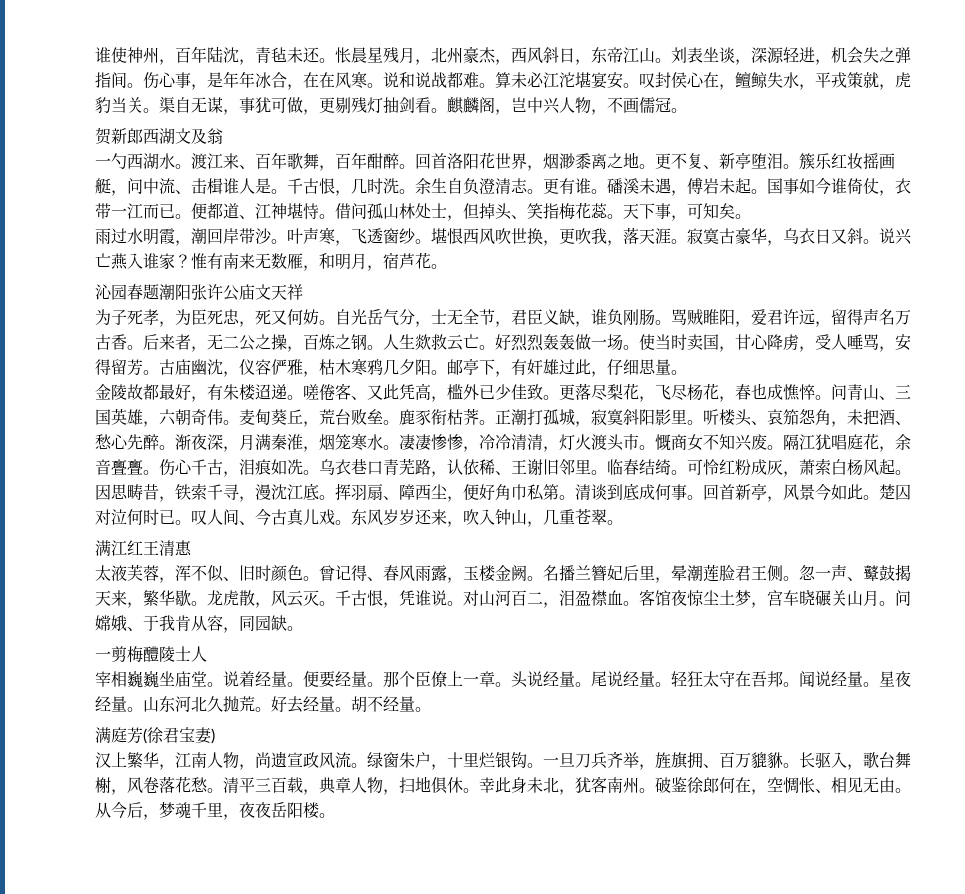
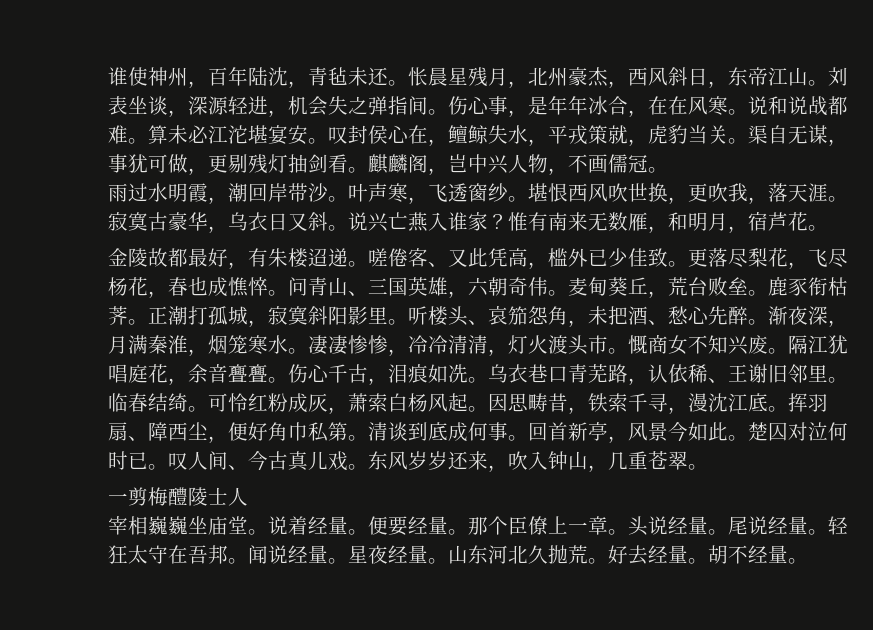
[95,127,224,145] [95,152,896,171] [95,177,912,196] [95,202,752,221] // 贺新郎西湖文及翁 // 一勺西湖水。渡江来、百年歌舞，百年酣醉。回首洛阳花世界，烟渺黍离之地。更不复、新亭堕泪。簇乐红妆摇画艇，问中流、击楫谁人是。千古恨，几时洗。余生自负澄清志。更有谁。磻溪未遇，傅岩未起。国事如今谁倚仗，衣带一江而已。便都道、江神堪恃。借问孤山林处士，但掉头、笑指梅花蕊。天下事，可知矣。 -> (668, 170) none
[95,284,304,301] [95,308,912,327] [95,334,912,352] [95,358,688,377] // 沁园春题潮阳张许公庙文天祥 // 为子死孝，为臣死忠，死又何妨。自光岳气分，士无全节，君臣义缺，谁负刚肠。骂贼睢阳，爱君许远，留得声名万古香。后来者，无二公之操，百炼之钢。人生欻救云亡。好烈烈轰轰做一场。使当时卖国，甘心降虏，受人唾骂，安得留芳。古庙幽沈，仪容俨雅，枯木寒鸦几夕阳。邮亭下，有奸雄过此，仔细思量。 -> (828, 228) none
[95,540,193,556] [95,564,912,583] [95,589,912,608] [95,615,304,633] // 满江红王清惠 // 太液芙蓉，浑不似、旧时颜色。曾记得、春风雨露，玉楼金阙。名播兰簪妃后里，晕潮莲脸君王侧。忽一声、鼙鼓揭天来，繁华歇。龙虎散，风云灭。千古恨，凭谁说。对山河百二，泪盈襟血。客馆夜惊尘土梦，宫车晓碾关山月。问嫦娥、于我肯从容，同园缺。 -> (708, 467) none
[95,727,216,744] [95,751,912,770] [95,776,912,795] [95,801,336,820] // 满庭芳(徐君宝妻) // 汉上繁华，江南人物，尚遗宣政风流。绿窗朱户，十里烂银钩。一旦刀兵齐举，旌旗拥、百万貔貅。长驱入，歌台舞榭，风卷落花愁。清平三百载，典章人物，扫地俱休。幸此身未北，犹客南州。破鉴徐郎何在，空惆怅、相见无由。从今后，梦魂千里，夜夜岳阳楼。 -> (808, 561) none

